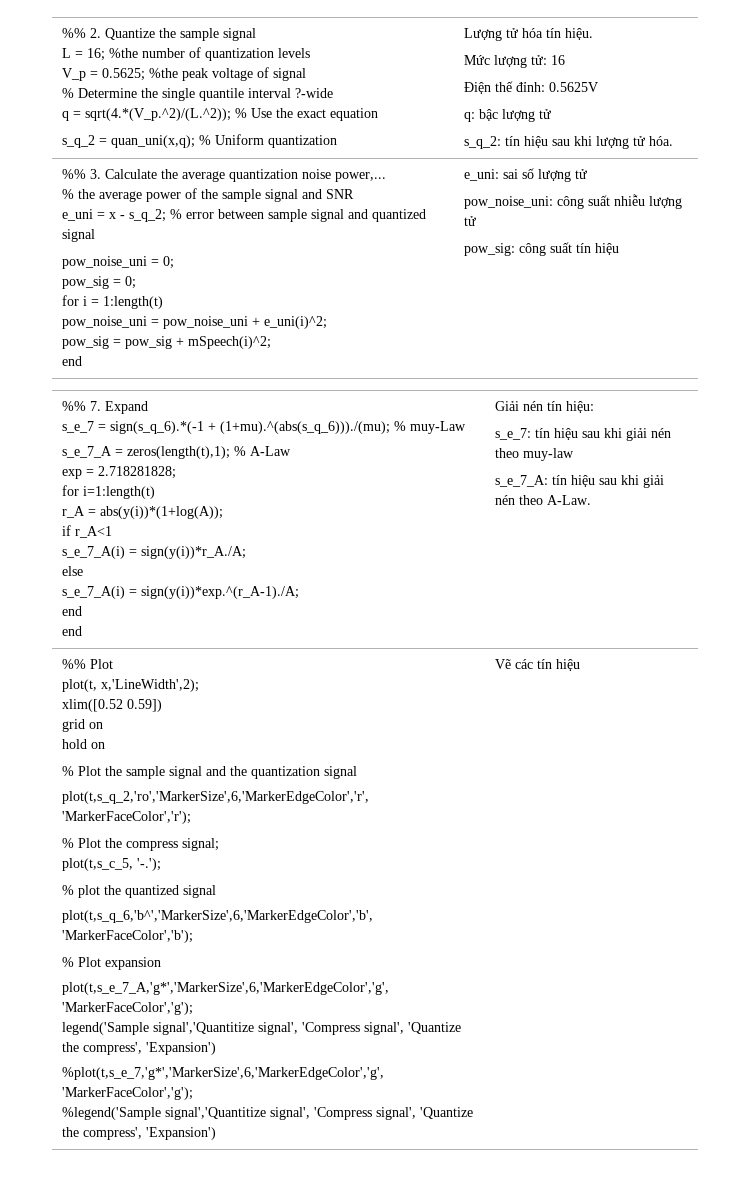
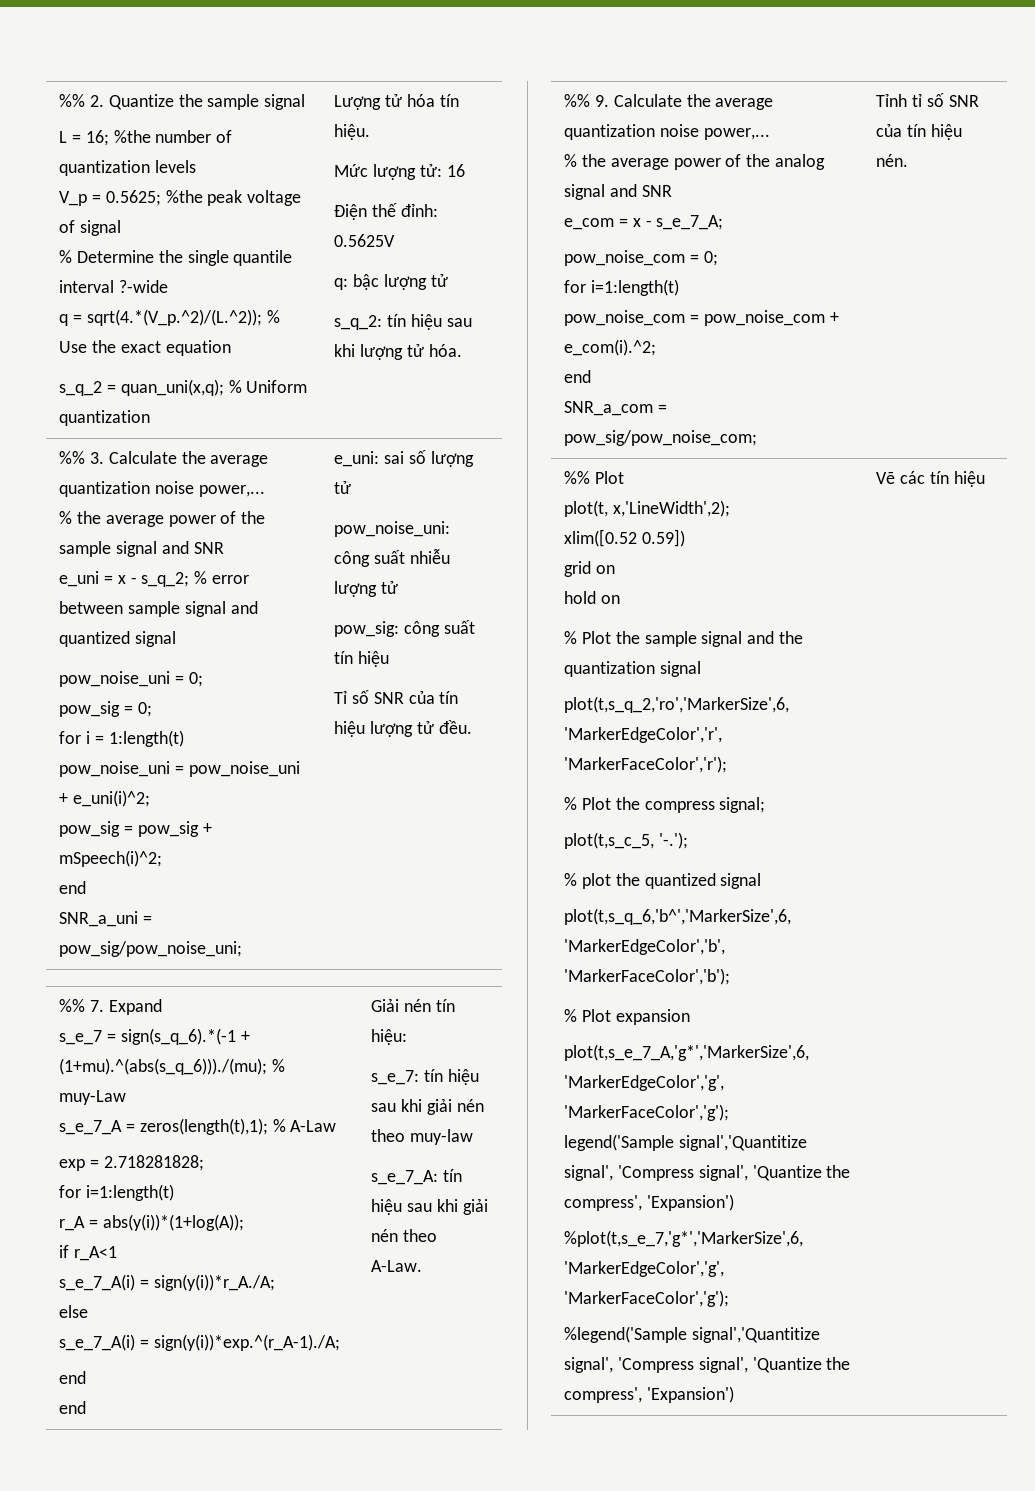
(83, 361) none -> [59,911,152,927] [59,941,243,957] // SNR_a_uni = pow_sig/pow_noise_uni;
(620, 249) none -> [334,690,459,704] [334,720,472,737] // Tỉ số SNR của tín hiệu lượng tử đều.
(592, 500) none -> [564,94,774,110] [564,124,770,140] [564,154,826,170] [564,184,672,200] [564,215,724,230] [564,250,718,266] [564,279,679,296] [564,310,839,326] [564,339,657,356] [564,370,592,383] [564,401,667,416] [564,430,758,446] [876,93,979,107] [876,124,962,140] [876,154,909,167] // %% 9. Calculate the average quantization noise power,... // % the average power of the analog signal and SNR // e_com = x - s_e_7_A; // pow_noise_com = 0; // for i=1:length(t) // pow_noise_com = pow_noise_com + e_com(i).^2; // end // SNR_a_com = pow_sig/pow_noise_com; | Tỉnh tỉ số SNR của tín hiệu nén.

